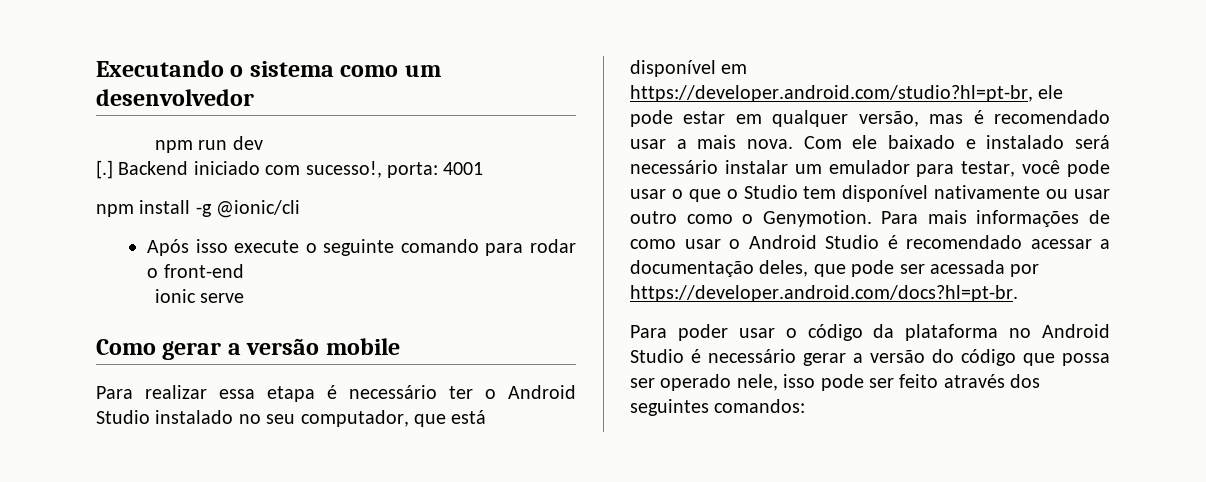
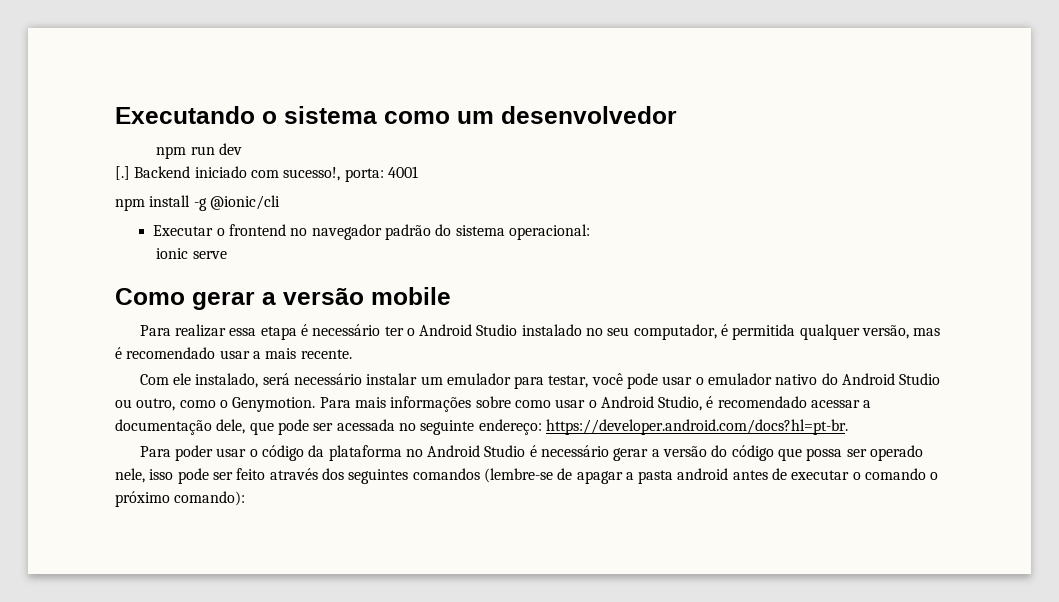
[147,239,576,256] [147,264,244,278] Após isso execute o seguinte comando para rodar o front-end -> [153,224,590,240] Executar o frontend no navegador padrão do sistema operacional:
[414,410,487,427] [630,60,748,77] [630,85,1064,102] [630,110,762,127] que está disponível em https://developer.android.com/studio?hl=pt-br, ele pode estar em -> [721,324,796,340] é permitida
[747,139,793,149] nova. -> [300,349,352,359] recente. //
[888,135,1065,149] baixado e instalado -> [195,373,259,388] instalado,
[688,185,1110,202] [630,211,677,224] que o Studio tem disponível nativamente ou usar outro -> [708,373,941,385] [115,398,176,411] emulador nativo do Android Studio ou outro,
[1089,210,1110,224] de -> [475,396,511,408] sobre
[825,235,879,249] Studio -> [658,396,703,411] Studio,
[759,260,809,277] deles, -> [216,419,246,434] dele,
[1010,264,1040,277] por -> [398,419,542,435] no seguinte endereço:
[714,399,806,413] comandos: -> [412,468,939,484] [115,491,246,507] comandos (lembre-se de apagar a pasta android antes de executar o comando o próximo comando):

